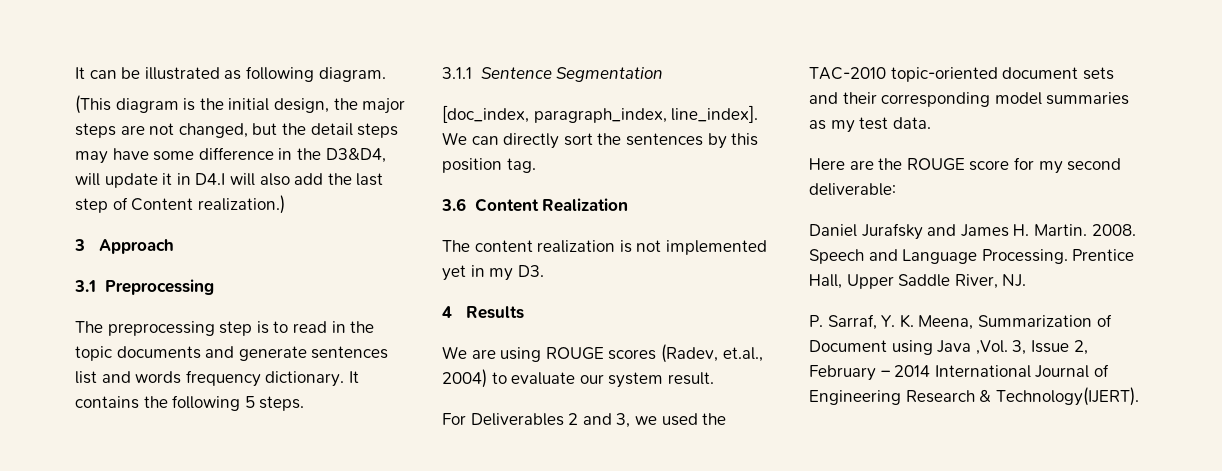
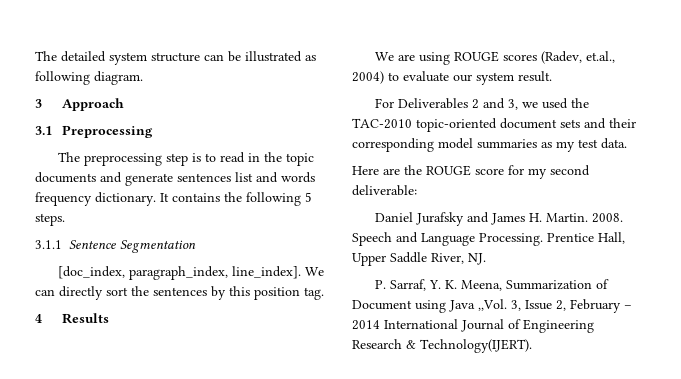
[75,67,85,79] It -> [35,51,200,65] The detailed system structure
[75,95,406,114] [75,123,399,138] [75,147,386,164] [75,173,384,188] [75,195,285,214] // (This diagram is the initial design, the major steps are not changed, but the detail steps may have some difference in the D3&D4, will update it in D4.I will also add the last step of Content realization.) -> (143, 78) none
[441,198,629,212] [442,240,767,255] [442,265,544,281] // 3.6 Content Realization // The content realization is not implemented yet in my D3. -> (324, 293) none
[975,340,1008,355] ,Vol. -> [478,299,507,311] ,,Vol.

